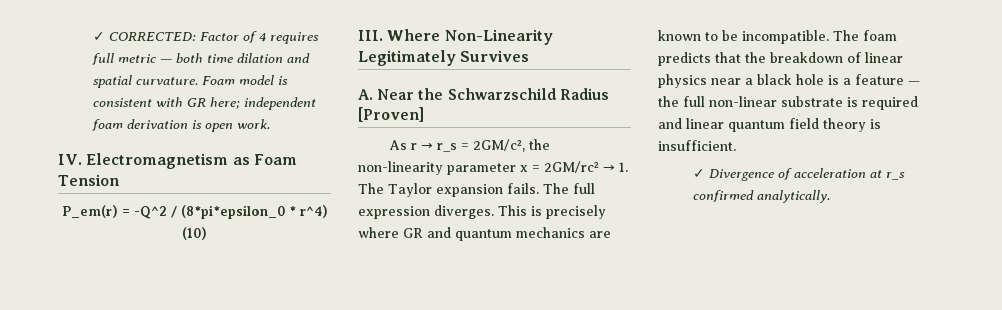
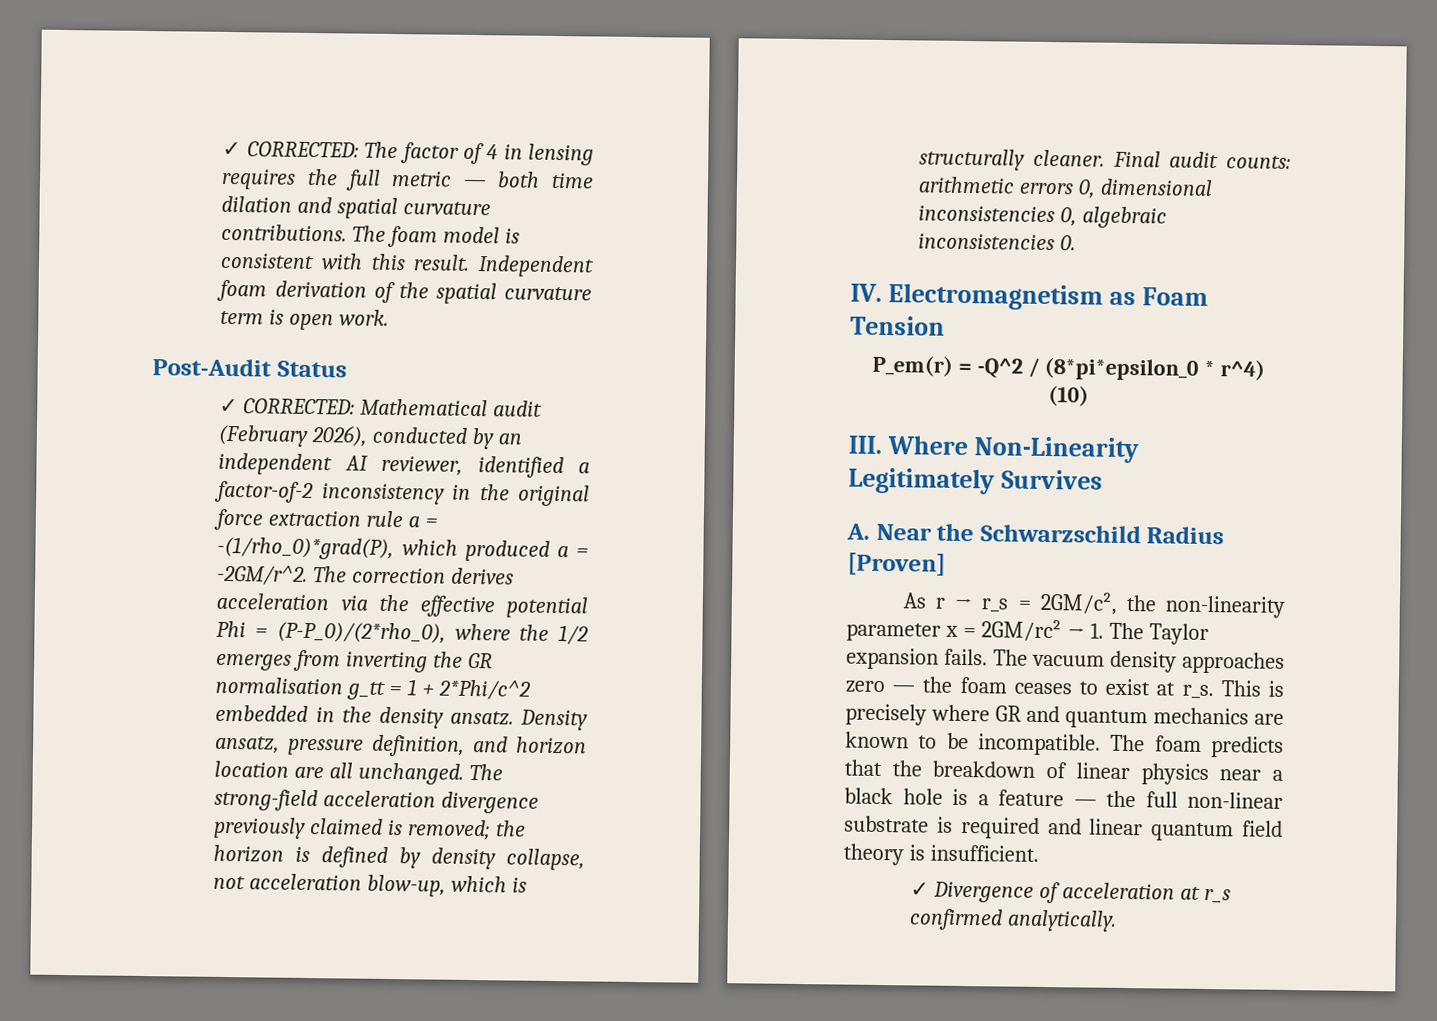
[93,31,320,44] ✓ CORRECTED: Factor of 4 requires -> [222,141,594,166] [221,168,339,190] ✓ CORRECTED: The factor of 4 in lensing requires the
[136,75,289,85] [93,97,317,110] [92,119,271,132] curvature. Foam model is consistent with GR here; independent foam derivation is open work. -> [403,201,492,216] [221,223,521,248] [220,252,594,278] [216,279,592,305] [220,309,390,331] [152,358,347,378] [219,398,543,417] [218,424,523,450] [218,452,590,479] [214,480,590,507] [213,508,439,531] [217,536,589,562] [217,564,515,585] [216,592,588,619] [216,620,589,645] [216,649,494,673] [215,676,532,700] [215,704,588,731] [215,734,587,757] [214,760,504,785] [214,788,540,814] [213,816,527,841] [213,844,585,871] [213,873,528,897] [919,148,1291,171] [918,176,1214,199] [918,205,1168,229] [918,233,1077,251] curvature contributions. The foam model is consistent with this result. Independent foam derivation of the spatial curvature term is open work. // Post-Audit Status // ✓ CORRECTED: Mathematical audit (February 2026), conducted by an independent AI reviewer, identified a factor-of-2 inconsistency in the original force extraction rule a = -(1/rho_0)*grad(P), which produced a = -2GM/r^2. The correction derives acceleration via the effective potential Phi = (P-P_0)/(2*rho_0), where the 1/2 emerges from inverting the GR normalisation g_tt = 1 + 2*Phi/c^2 embedded in the density ansatz. Density ansatz, pressure definition, and horizon location are all unchanged. The strong-field acceleration divergence previously claimed is removed; the horizon is defined by density collapse, not acceleration blow-up, which is structurally cleaner. Final audit counts: arithmetic errors 0, dimensional inconsistencies 0, algebraic inconsistencies 0.
[573,183,595,194] [358,205,494,219] full expression diverges. -> [1032,650,1285,674] [845,676,1214,700] vacuum density approaches zero — the foam ceases to exist at r_s.

